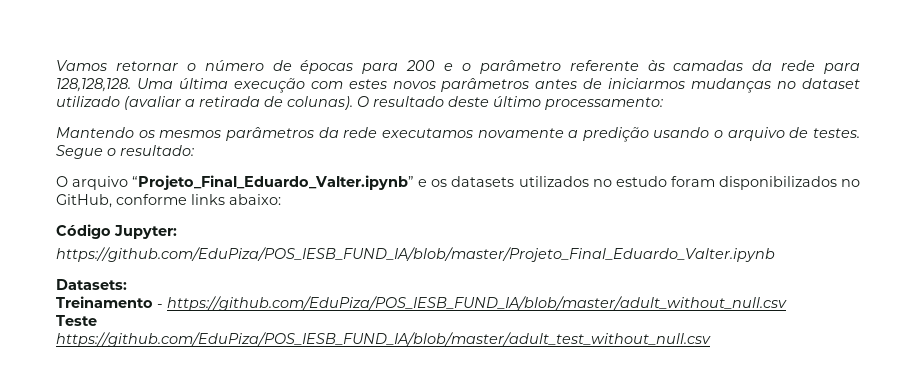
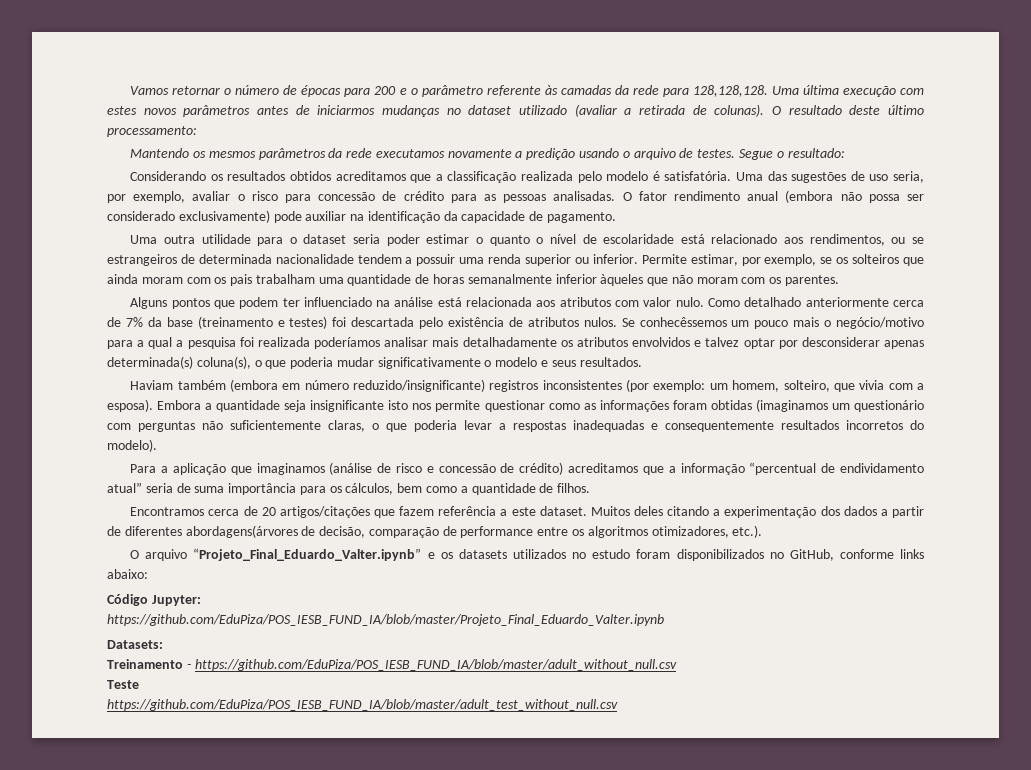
(194, 150) none -> [130,171,925,183] [107,190,925,203] [107,210,617,223] [130,234,924,246] [107,254,925,266] [107,274,840,286] [130,297,924,309] [107,316,924,329] [107,337,924,349] [107,356,642,369] [130,379,925,392] [107,399,924,412] [107,420,924,432] [107,439,157,452] [130,462,924,475] [107,482,591,495] [130,506,924,518] [107,525,763,538] // Considerando os resultados obtidos acreditamos que a classificação realizada pelo modelo é satisfatória. Uma das sugestões de uso seria, por exemplo, avaliar o risco para concessão de crédito para as pessoas analisadas. O fator rendimento anual (embora não possa ser considerado exclusivamente) pode auxiliar na identificação da capacidade de pagamento. // Uma outra utilidade para o dataset seria poder estimar o quanto o nível de escolaridade está relacionado aos rendimentos, ou se estrangeiros de determinada nacionalidade tendem a possuir uma renda superior ou inferior. Permite estimar, por exemplo, se os solteiros que ainda moram com os pais trabalham uma quantidade de horas semanalmente inferior àqueles que não moram com os parentes. // Alguns pontos que podem ter influenciado na análise está relacionada aos atributos com valor nulo. Como detalhado anteriormente cerca de 7% da base (treinamento e testes) foi descartada pelo existência de atributos nulos. Se conhecêssemos um pouco mais o negócio/motivo para a qual a pesquisa foi realizada poderíamos analisar mais detalhadamente os atributos envolvidos e talvez optar por desconsiderar apenas determinada(s) coluna(s), o que poderia mudar significativamente o modelo e seus resultados. // Haviam também (embora em número reduzido/insignificante) registros inconsistentes (por exemplo: um homem, solteiro, que vivia com a esposa). Embora a quantidade seja insignificante isto nos permite questionar como as informações foram obtidas (imaginamos um questionário com perguntas não suficientemente claras, o que poderia levar a respostas inadequadas e consequentemente resultados incorretos do modelo). // Para a aplicação que imaginamos (análise de risco e concessão de crédito) acreditamos que a informação “percentual de endividamento atual” seria de suma importância para os cálculos, bem como a quantidade de filhos. // Encontramos cerca de 20 artigos/citações que fazem referência a este dataset. Muitos deles citando a experimentação dos dados a partir de diferentes abordagens(árvores de decisão, comparação de performance entre os algoritmos otimizadores, etc.).

